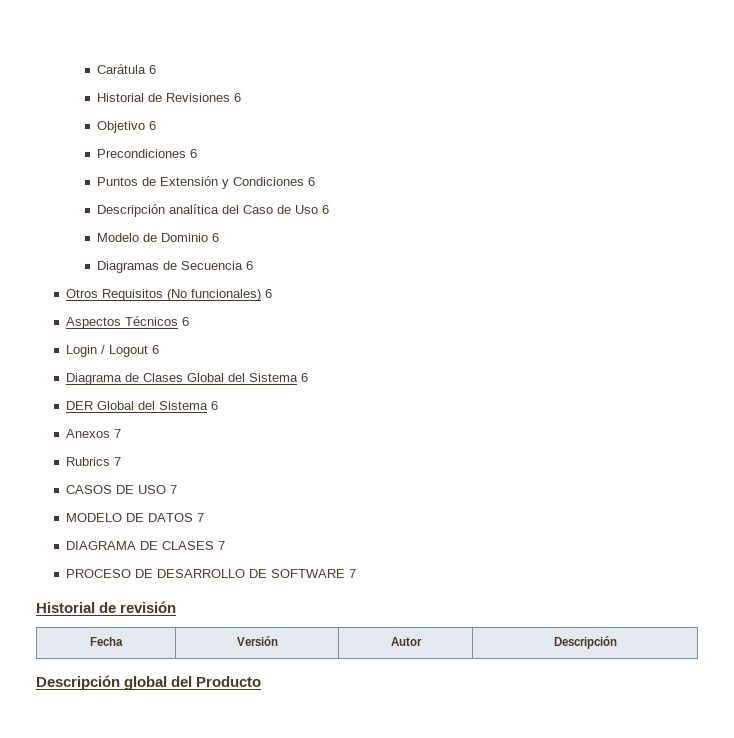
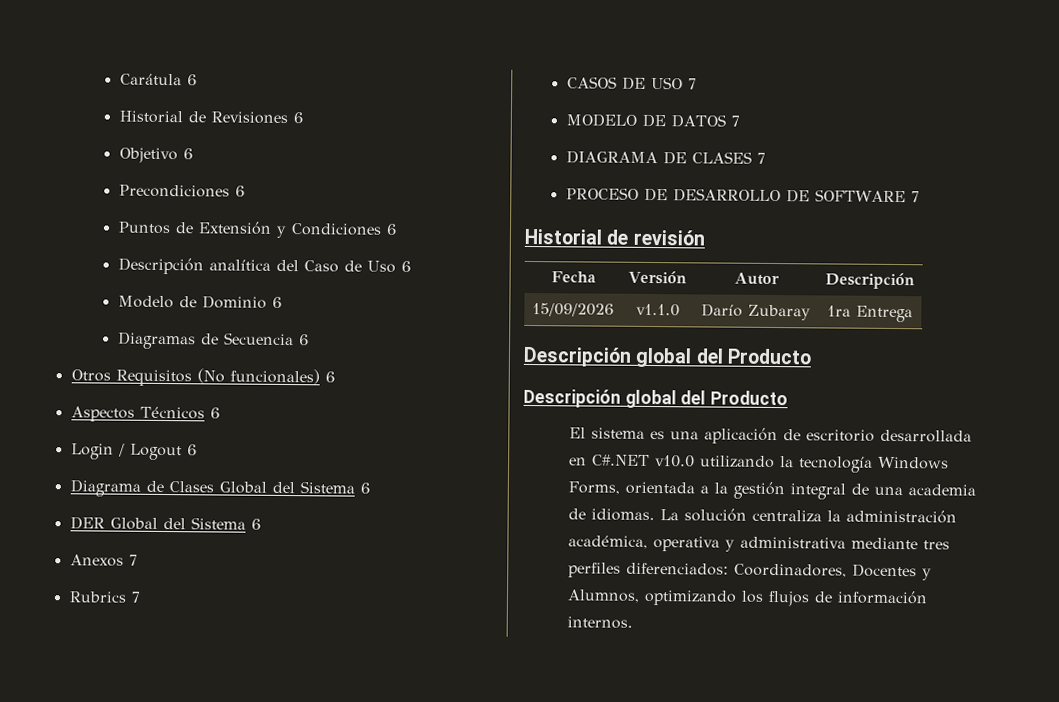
[36,675,262,690] // Descripción global del Producto -> [532,303,614,317] [635,303,680,317] [701,303,811,321] [827,305,913,323] [523,346,812,368] [523,388,789,409] [569,427,973,445] [569,454,950,473] [568,481,977,500] [568,508,958,524] [568,535,951,552] [568,562,933,581] [567,589,929,607] [567,616,634,629] // 15/09/2026 | v1.1.0 | Darío Zubaray | 1ra Entrega // Descripción global del Producto // Descripción global del Producto // El sistema es una aplicación de escritorio desarrollada en C#.NET v10.0 utilizando la tecnología Windows Forms, orientada a la gestión integral de una academia de idiomas. La solución centraliza la administración académica, operativa y administrativa mediante tres perfiles diferenciados: Coordinadores, Docentes y Alumnos, optimizando los flujos de información internos.

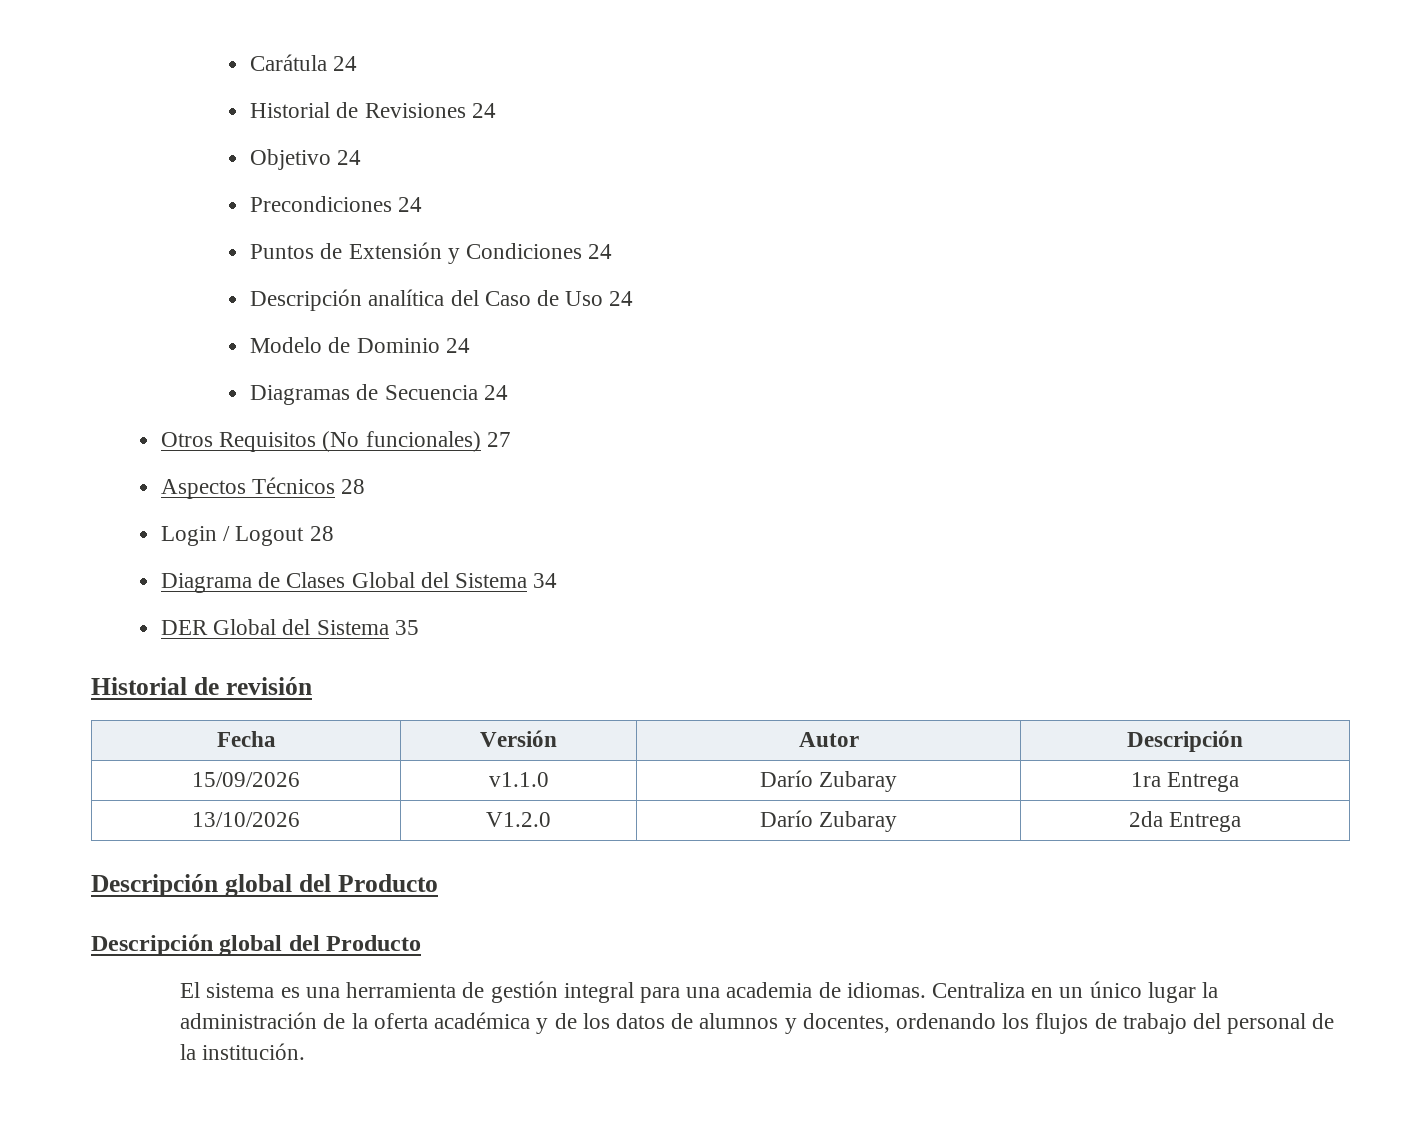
[186,74,197,86] 6 -> [333,56,358,71] 24
[292,112,303,124] 6 -> [471,103,496,118] 24
[182,148,193,160] 6 -> [337,150,362,165] 24
[234,185,245,197] 6 -> [398,197,423,212] 24
[385,223,397,235] 6 -> [588,244,613,259] 24
[400,260,411,273] 6 -> [609,291,634,306] 24
[271,296,282,308] 6 -> [445,338,470,353] 24
[298,334,309,346] 6 -> [483,385,508,400] 24
[324,371,335,383] 6 -> [486,432,511,447] 27
[209,407,220,419] 6 -> [341,479,366,494] 28
[186,444,197,456] 6 -> [309,526,334,541] 28
[359,482,370,494] 6 -> [533,573,558,588] 34
[250,518,261,530] [69,554,138,567] [68,591,141,603] [566,76,697,90] [565,113,740,128] [565,150,766,165] [565,187,920,203] 6 // Anexos 7 // Rubrics 7 // CASOS DE USO 7 // MODELO DE DATOS 7 // DIAGRAMA DE CLASES 7 // PROCESO DE DESARROLLO DE SOFTWARE 7 -> [394,620,419,635] 35
(913, 314) none -> [192,812,300,827] [486,812,551,827] [759,810,898,832] [1128,811,1242,832] // 13/10/2026 | V1.2.0 | Darío Zubaray | 2da Entrega
[704,427,973,445] [569,454,950,473] [568,481,729,495] aplicación de escritorio desarrollada en C#.NET v10.0 utilizando la tecnología Windows Forms, orientada a la -> [346,982,485,998] herramienta de
[851,483,870,495] de -> [639,987,680,1003] para
[660,508,958,524] [568,535,951,552] [568,562,933,581] [567,589,929,607] [567,616,634,629] La solución centraliza la administración académica, operativa y administrativa mediante tres perfiles diferenciados: Coordinadores, Docentes y Alumnos, optimizando los flujos de información internos. -> [931,981,1219,1003] [180,1012,1335,1034] [180,1043,306,1060] Centraliza en un único lugar la administración de la oferta académica y de los datos de alumnos y docentes, ordenando los flujos de trabajo del personal de la institución.

